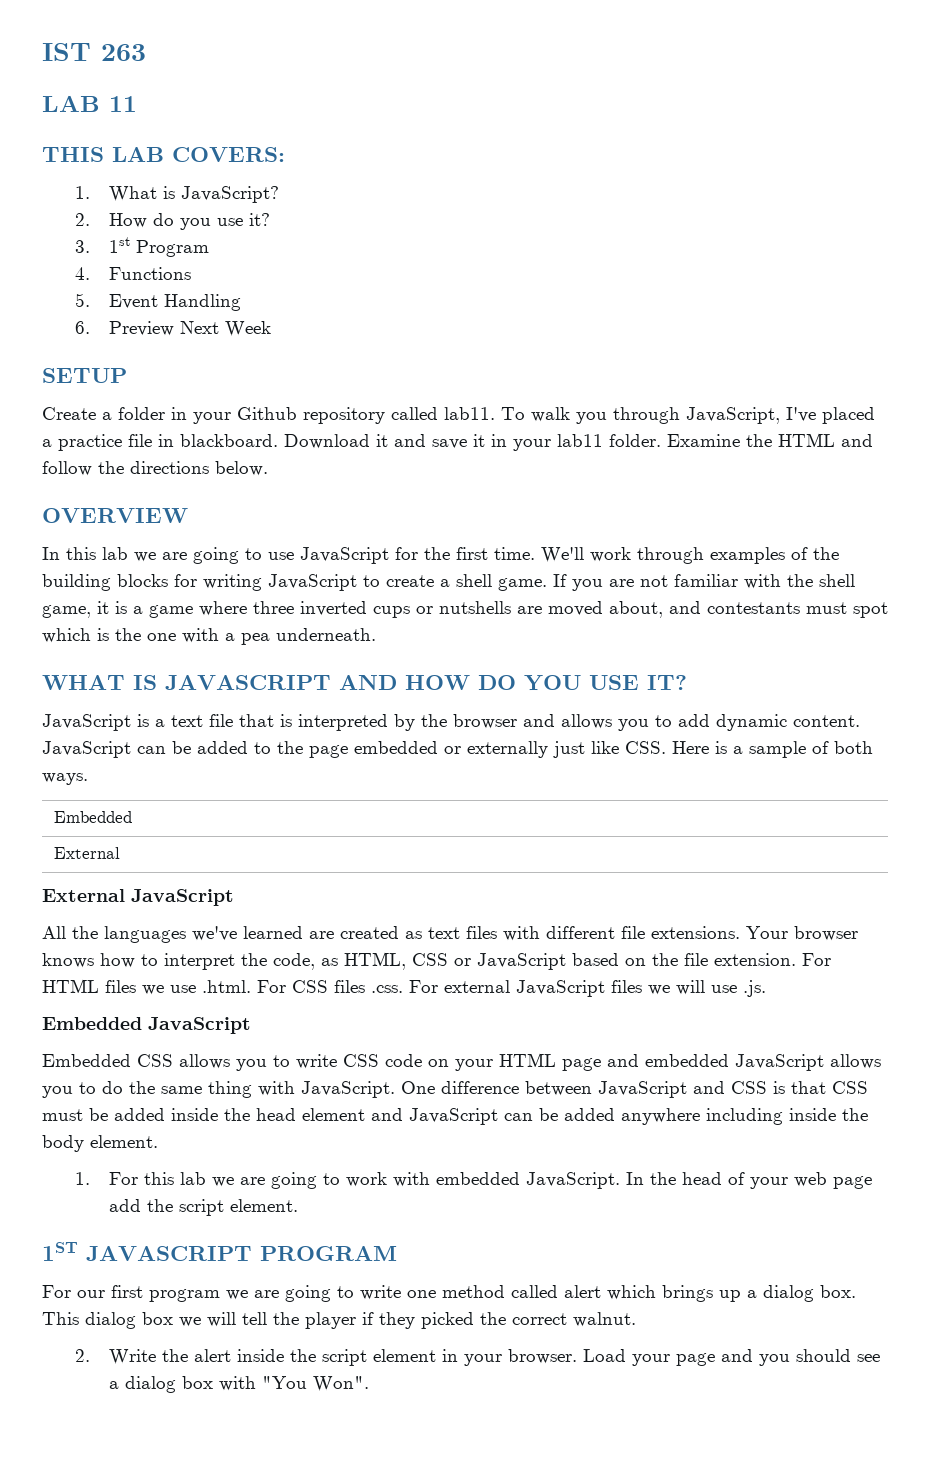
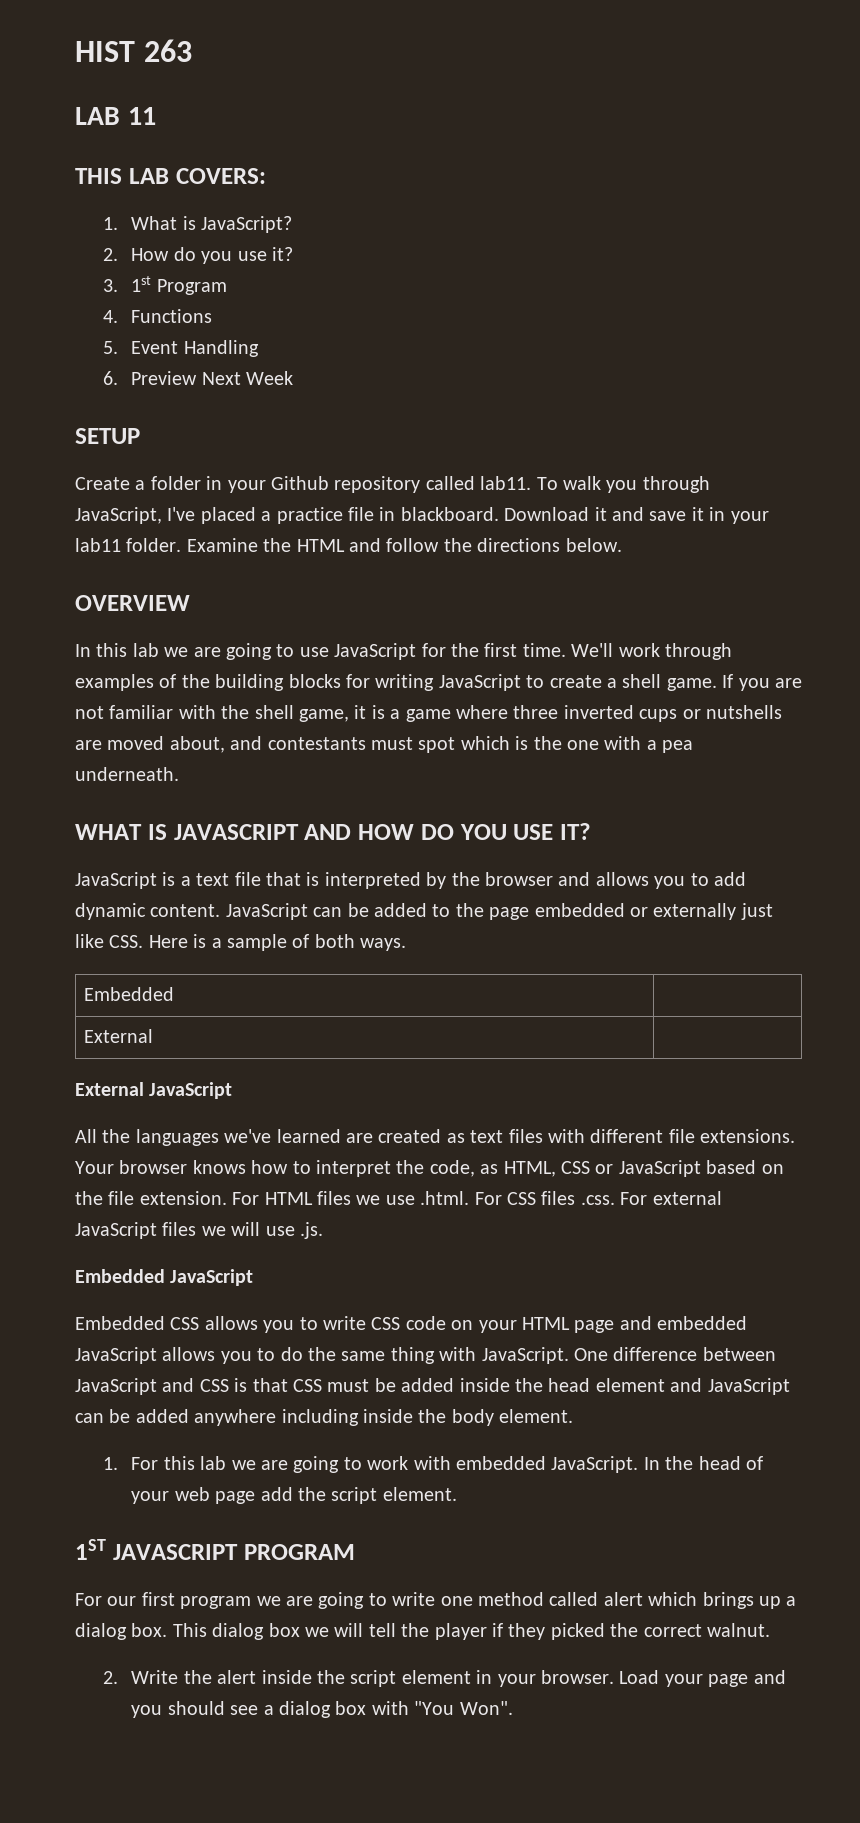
[42,43,91,61] IST -> [75,41,135,62] HIST

